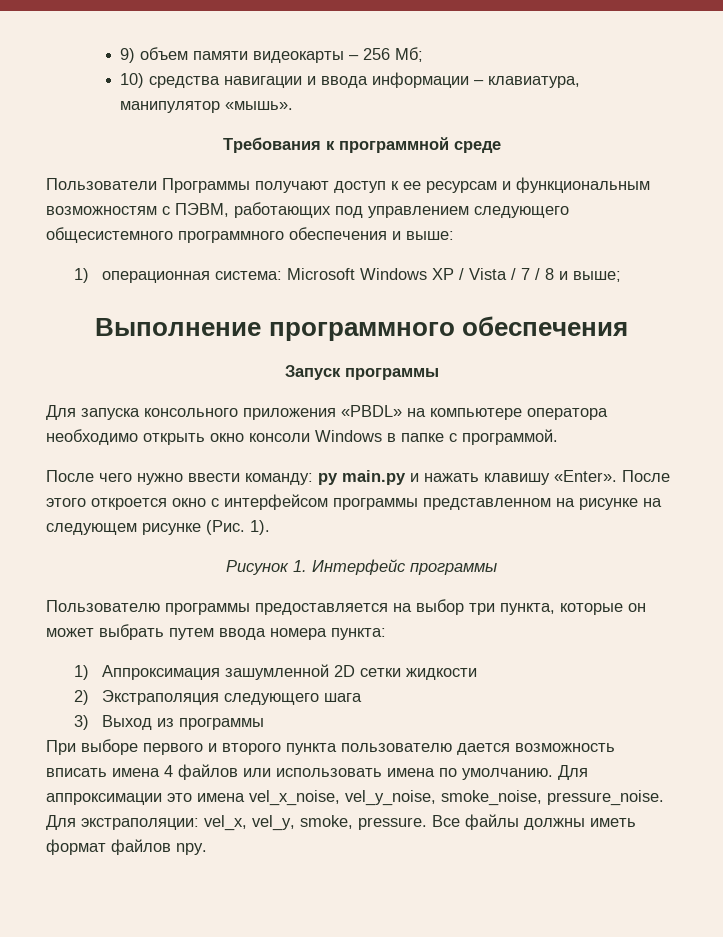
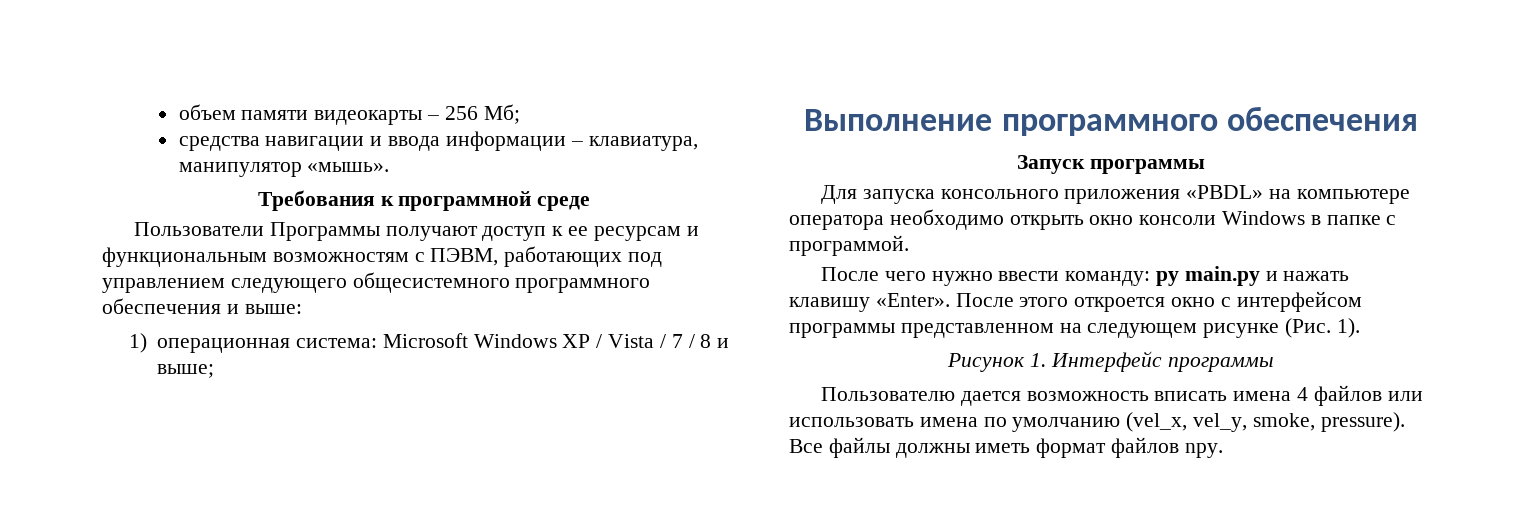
[120,48,136,63] 9) -> (178, 112) none
[120,73,145,88] 10) -> (520, 114) none
[579,498,662,510] рисунке на -> (1082, 328) none
[165,599,646,615] [46,624,386,640] [74,664,478,680] [74,690,363,705] [74,715,265,730] [46,739,452,755] программы предоставляется на выбор три пункта, которые он может выбрать путем ввода номера пункта: // 1) Аппроксимация зашумленной 2D сетки жидкости // 2) Экстраполяция следующего шага // 3) Выход из программы // При выборе первого и второго пункта пользователю -> (955, 394) none
[462,765,588,780] [46,790,664,806] [46,815,247,831] умолчанию. Для аппроксимации это имена vel_x_noise, vel_y_noise, smoke_noise, pressure_noise. Для экстраполяции: vel_x, -> [1012,412,1188,432] умолчанию (vel_x,
[358,817,427,830] pressure. -> [1320,412,1405,432] pressure).

